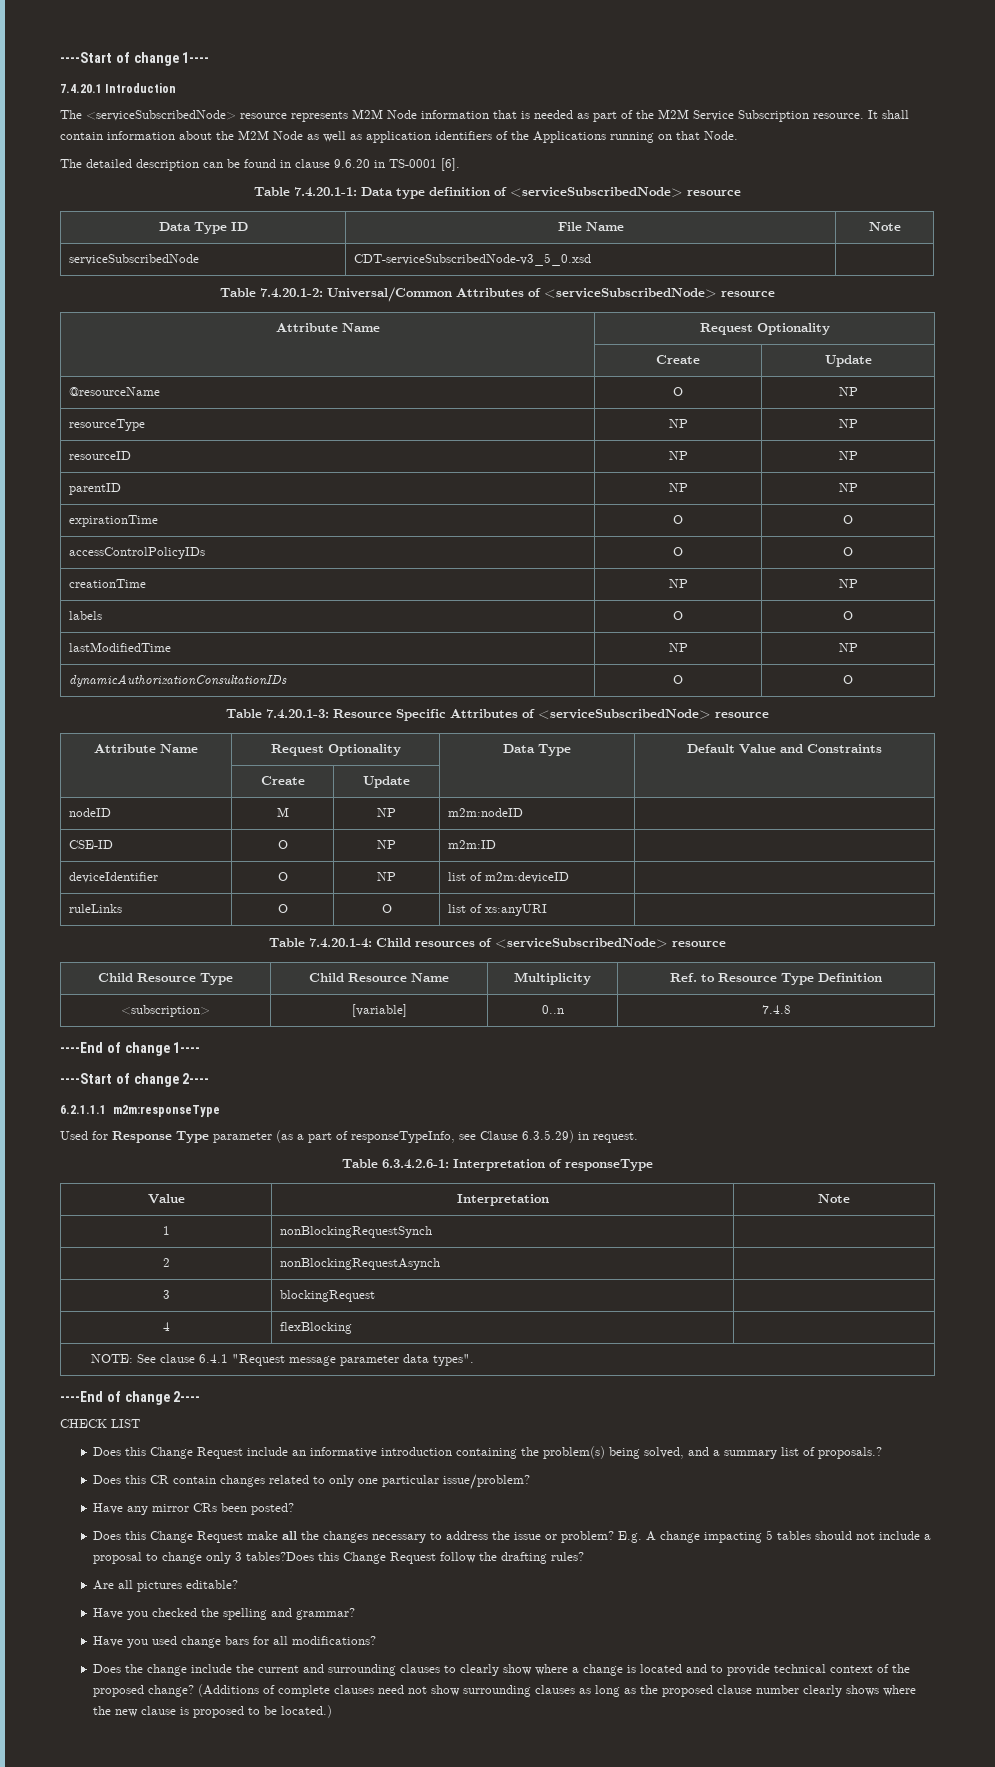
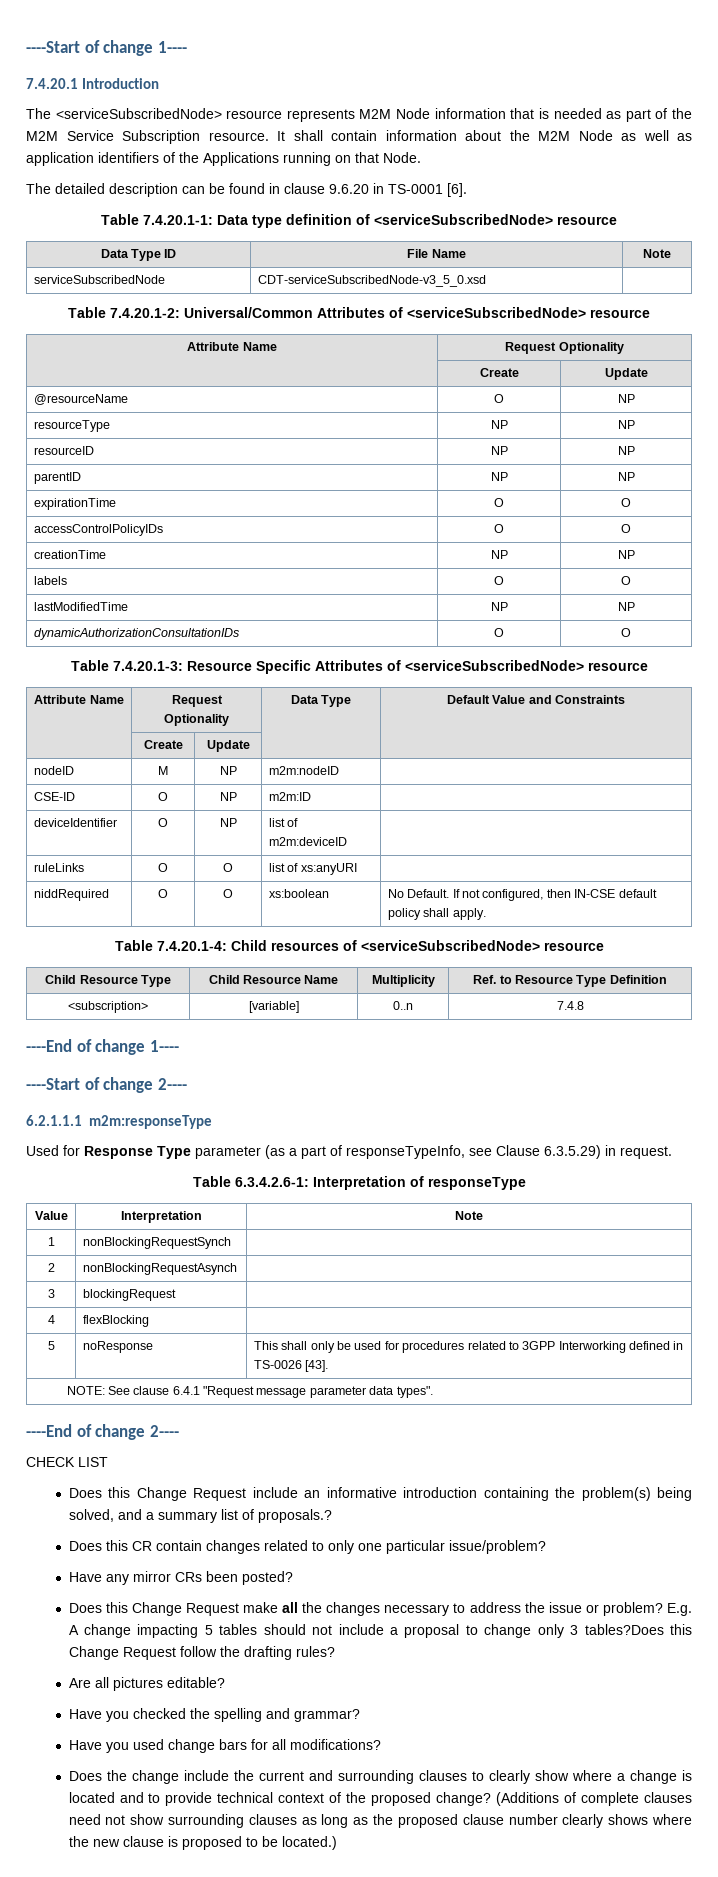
(548, 910) none -> [33,889,109,901] [158,889,168,898] [223,889,233,898] [268,889,329,898] [387,889,657,901] [387,908,486,920] // niddRequired | O | O | xs:boolean | No Default. If not configured, then IN-CSE default policy shall apply.
(353, 1328) none -> [47,1341,55,1350] [82,1341,153,1353] [253,1341,684,1353] [253,1360,329,1372] // 5 | noResponse | This shall only be used for procedures related to 3GPP Interworking defined in TS-0026 [43].

